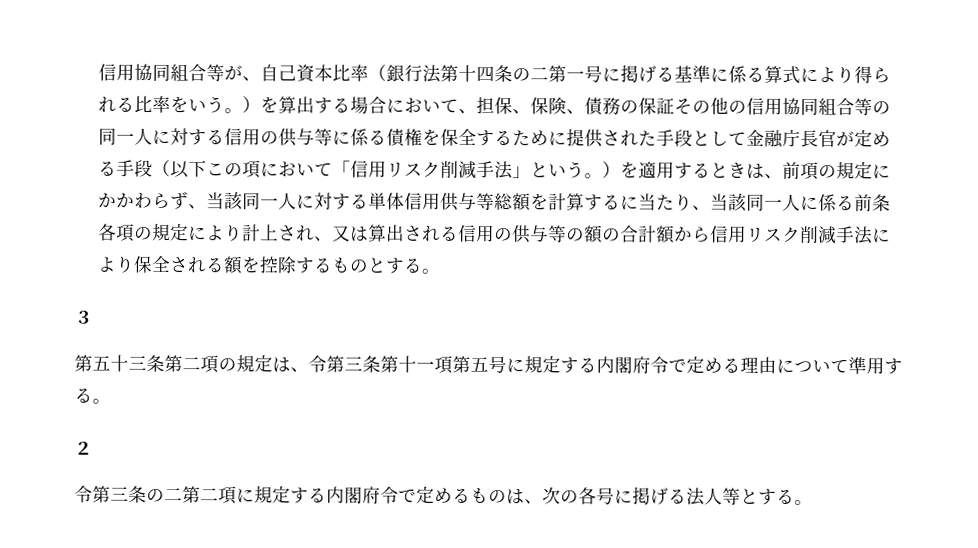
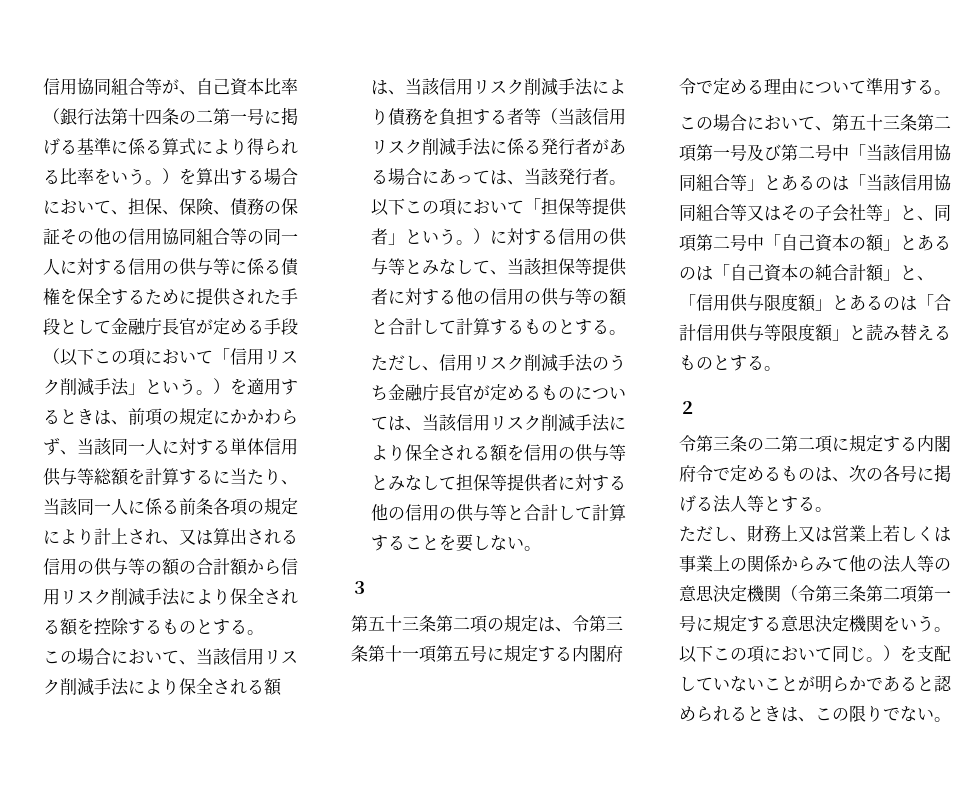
(442, 271) none -> [43,648,299,666] [43,678,283,696] [371,78,627,96] [371,108,627,126] [371,138,627,156] [371,168,627,186] [371,198,628,216] [371,228,628,246] [371,258,628,276] [371,288,628,306] [371,318,627,335] [371,354,627,372] [371,384,627,402] [371,414,627,432] [371,444,627,462] [371,474,627,492] [371,504,627,522] [371,534,542,552] // この場合において、当該信用リスク削減手法により保全される額は、当該信用リスク削減手法により債務を負担する者等（当該信用リスク削減手法に係る発行者がある場合にあっては、当該発行者。以下この項において「担保等提供者」という。）に対する信用の供与等とみなして、当該担保等提供者に対する他の信用の供与等の額と合計して計算するものとする。 // ただし、信用リスク削減手法のうち金融庁長官が定めるものについては、当該信用リスク削減手法により保全される額を信用の供与等とみなして担保等提供者に対する他の信用の供与等と合計して計算することを要しない。
(111, 401) none -> [679,114,951,131] [679,144,951,162] [679,174,951,192] [679,204,951,222] [679,234,951,252] [679,264,934,282] [679,294,951,312] [679,324,951,342] [679,355,781,371] // この場合において、第五十三条第二項第一号及び第二号中「当該信用協同組合等」とあるのは「当該信用協同組合等又はその子会社等」と、同項第二号中「自己資本の額」とあるのは「自己資本の純合計額」と、「信用供与限度額」とあるのは「合計信用供与等限度額」と読み替えるものとする。
(813, 502) none -> [679,525,951,542] [679,555,951,573] [679,585,951,603] [679,615,951,632] [679,645,951,663] [679,675,952,693] [679,705,951,722] // ただし、財務上又は営業上若しくは事業上の関係からみて他の法人等の意思決定機関（令第三条第二項第一号に規定する意思決定機関をいう。以下この項において同じ。）を支配していないことが明らかであると認められるときは、この限りでない。

